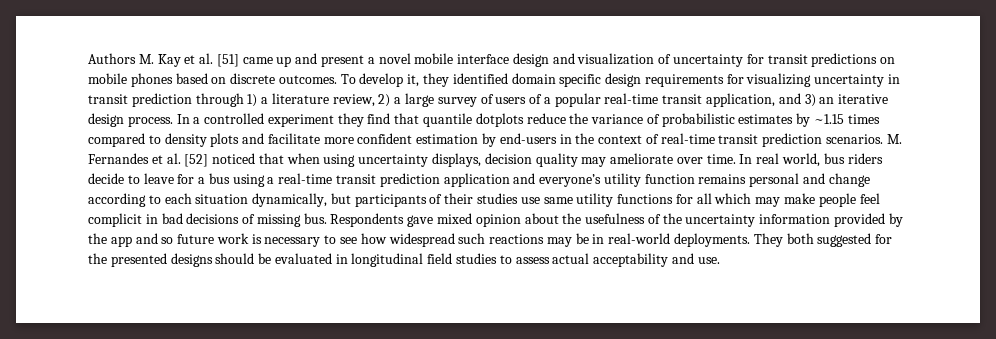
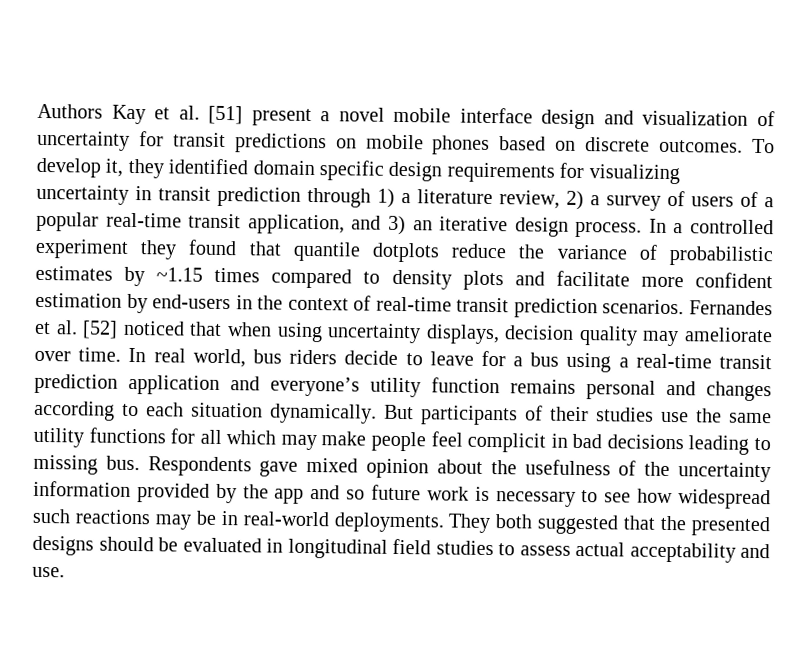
[138,54,154,64] M. -> (103, 111) none
[242,53,318,67] came up and -> (244, 115) none
[405,93,435,107] large -> (600, 200) none
[367,113,391,124] find -> [188,239,238,256] found
[886,134,902,144] M. -> (685, 307) none
[828,173,870,187] change -> [706,381,772,402] changes
[252,193,351,207] dynamically, but -> [270,403,414,424] dynamically. But
(540, 200) none -> [696,408,722,423] the
[242,214,256,224] of -> [688,435,771,455] leading to
[875,234,893,244] for -> [623,515,656,530] that

